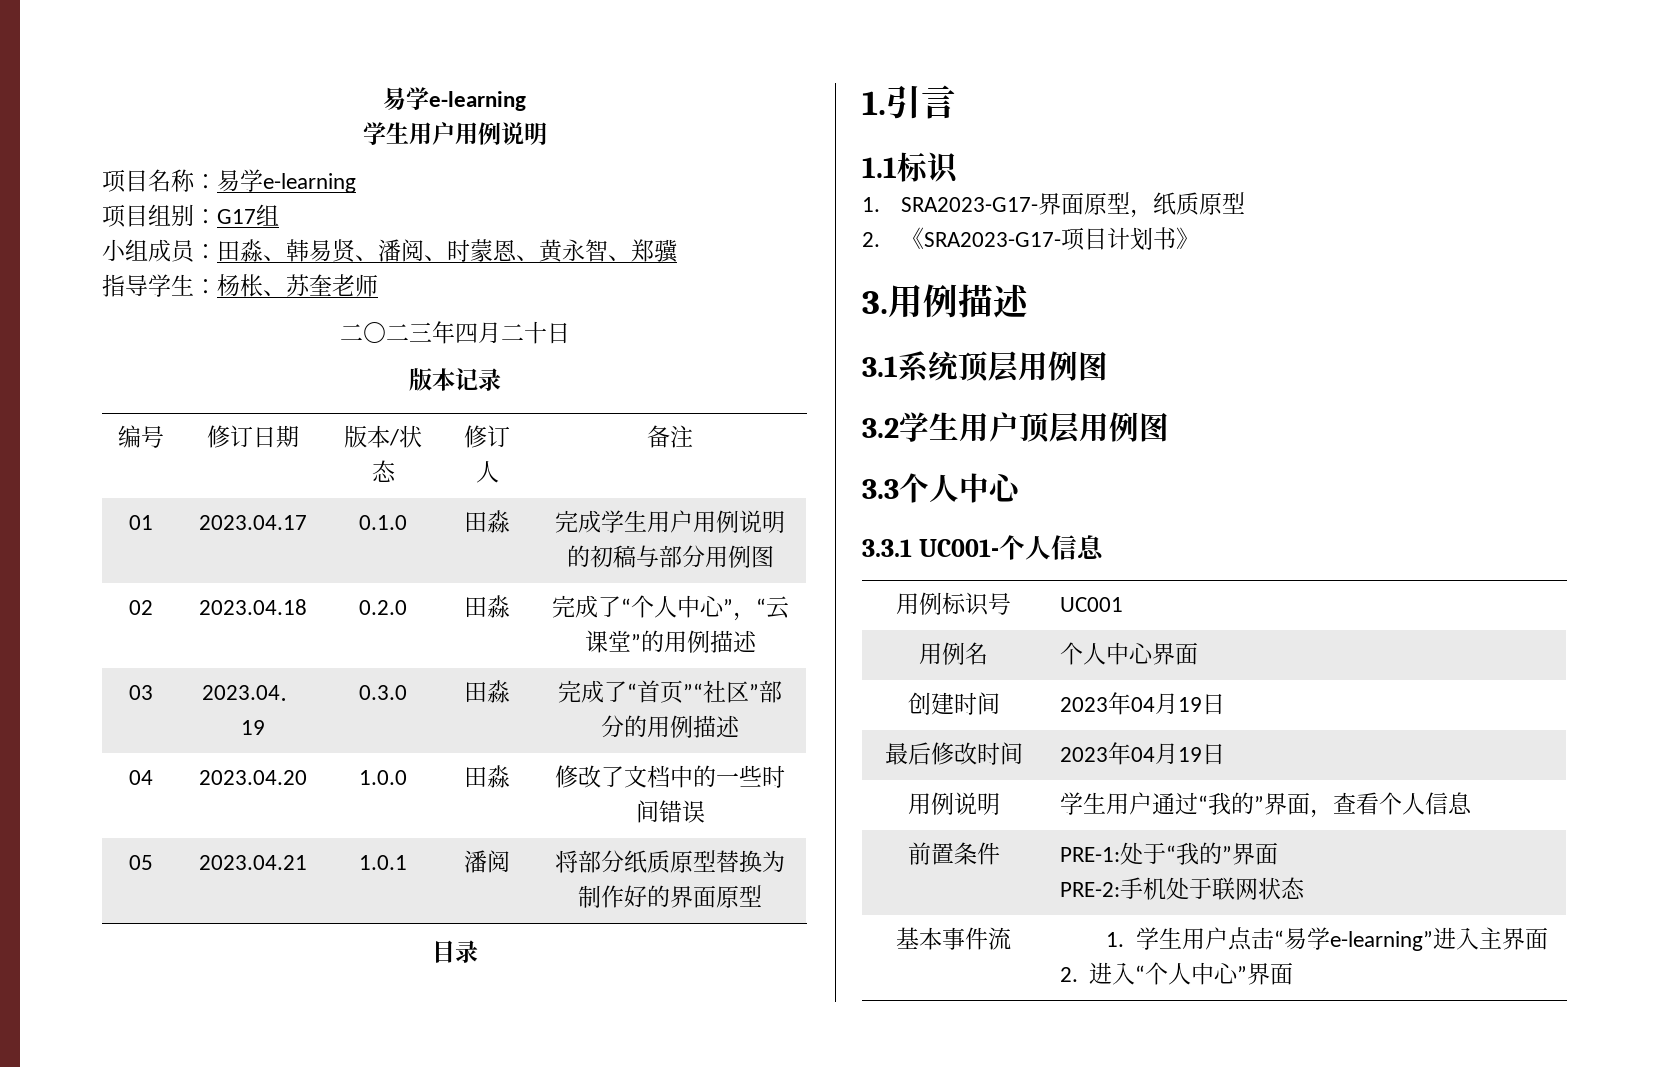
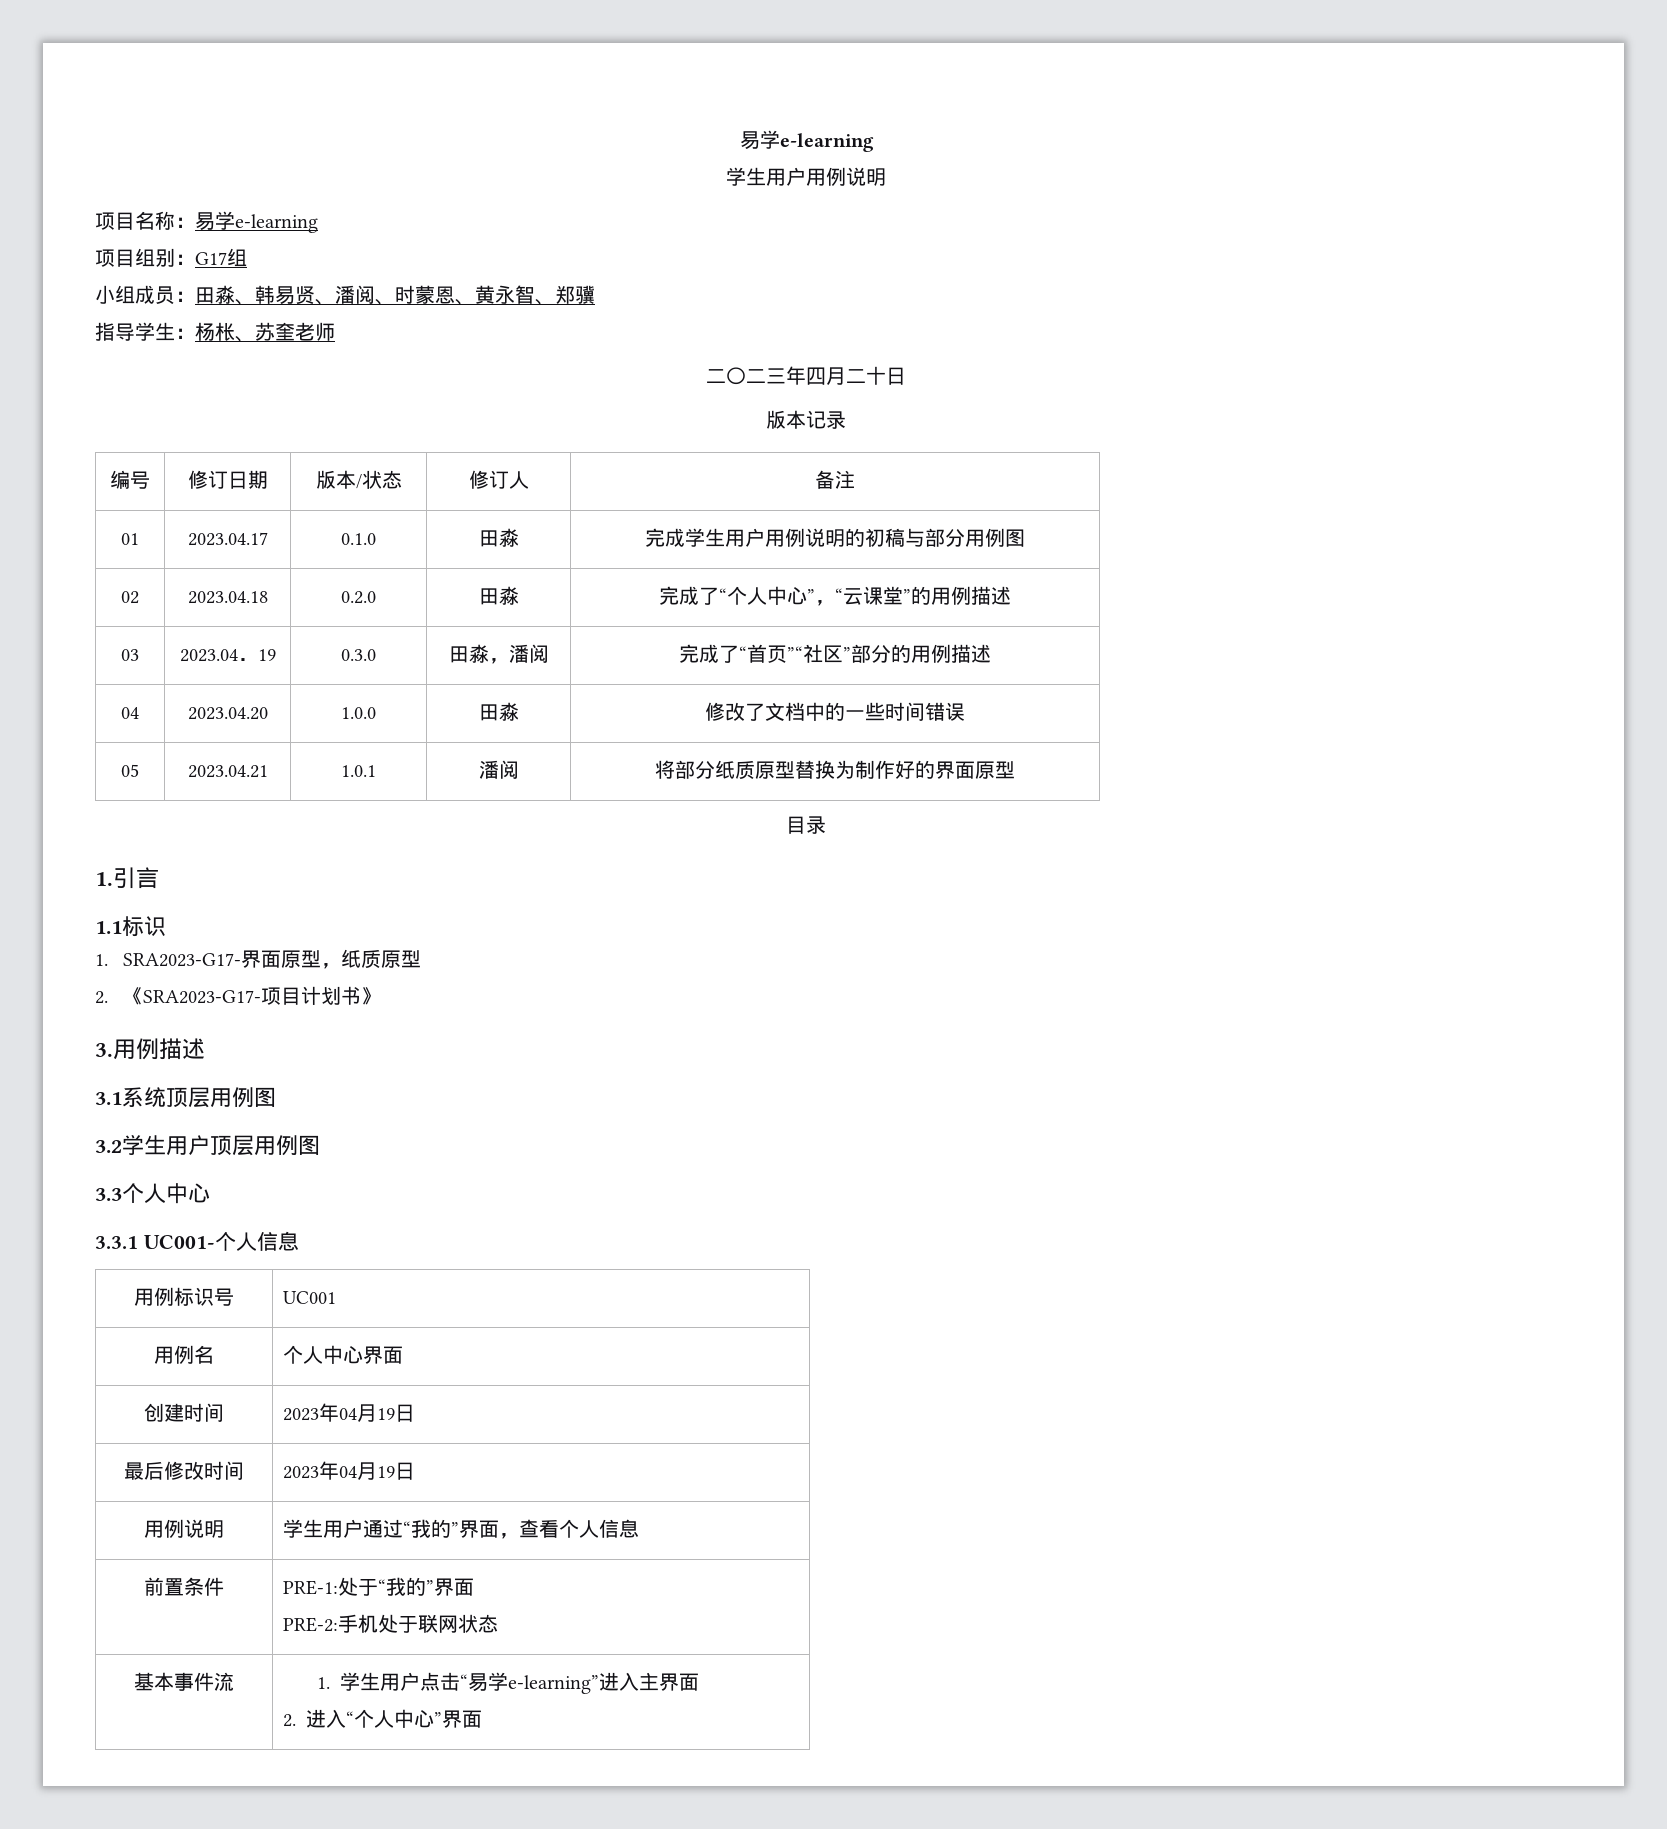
(510, 691) none -> [488,644,549,664] ，潘阅

